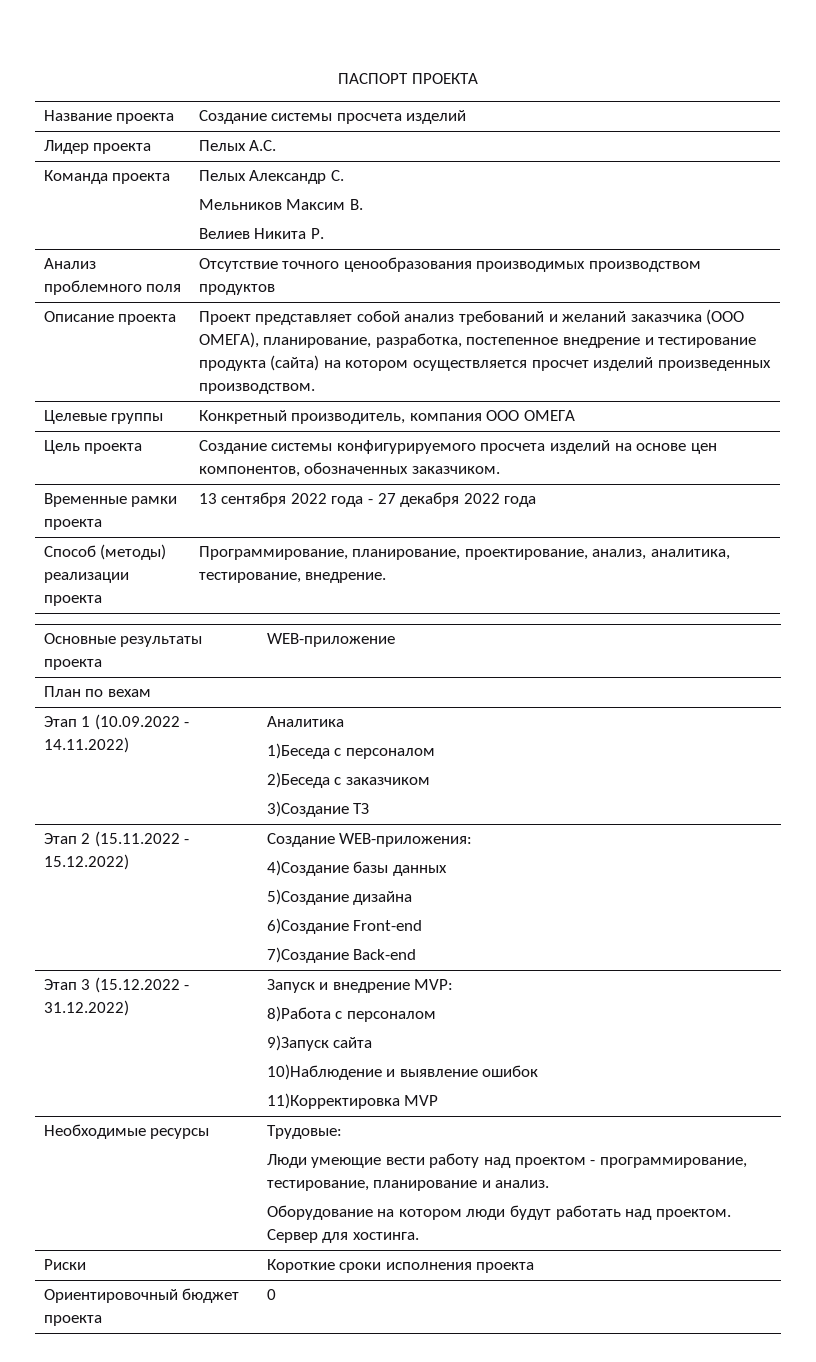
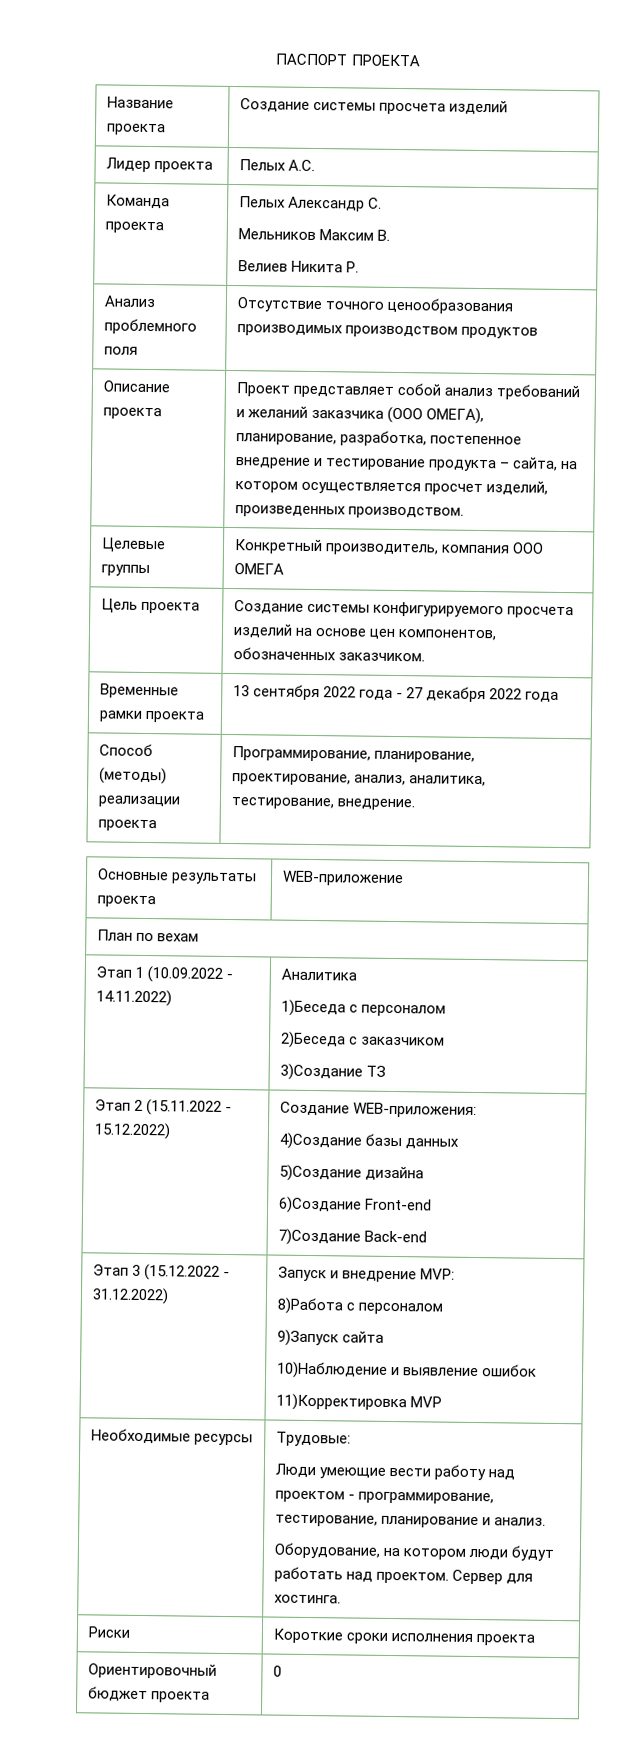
[270,355,320,371] (сайта) -> [499,456,559,471] – сайта,
[593,357,654,371] изделий -> [486,480,549,495] изделий,
[266,1205,373,1220] Оборудование -> [273,1542,381,1559] Оборудование,

